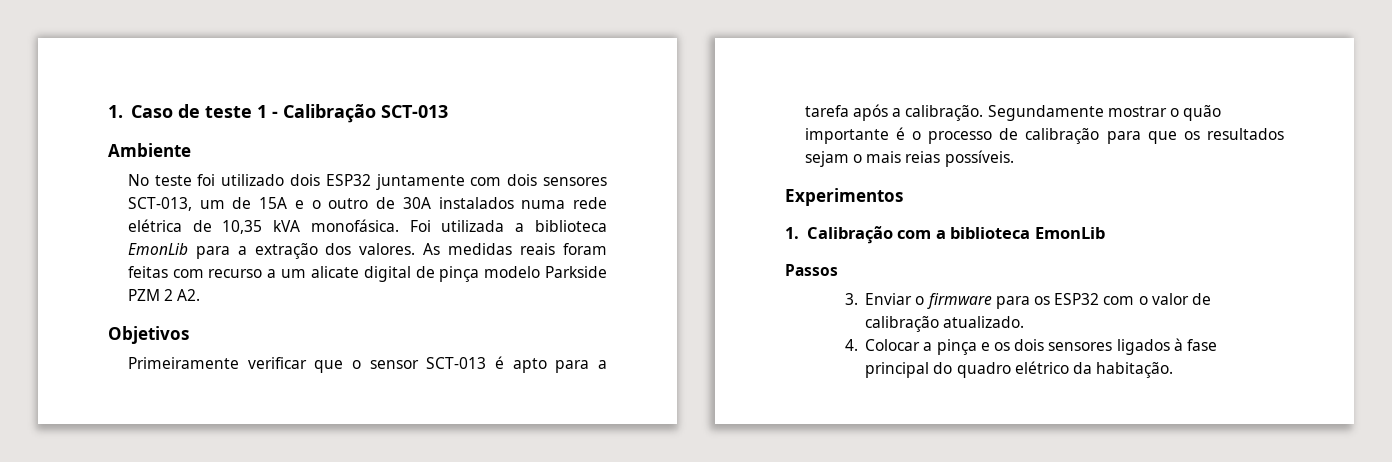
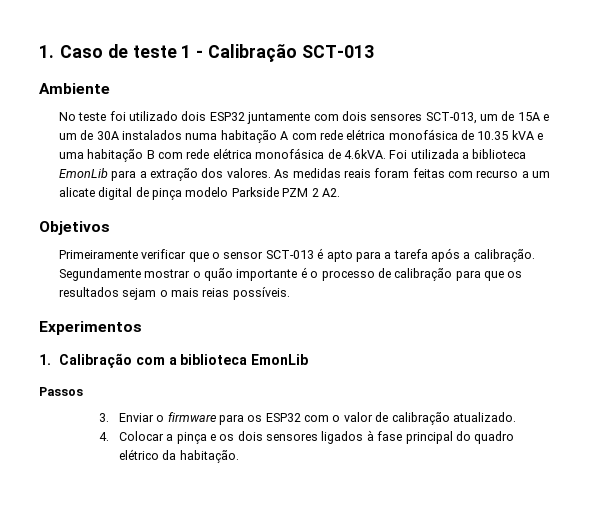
[311,198,369,209] o outro -> [58,133,77,140] um
[573,197,607,209] [127,219,399,234] rede elétrica de 10,35 kVA monofásica. -> [220,129,544,143] [58,148,386,162] habitação A com rede elétrica monofásica de 10.35 kVA e uma habitação B com rede elétrica monofásica de 4.6kVA.

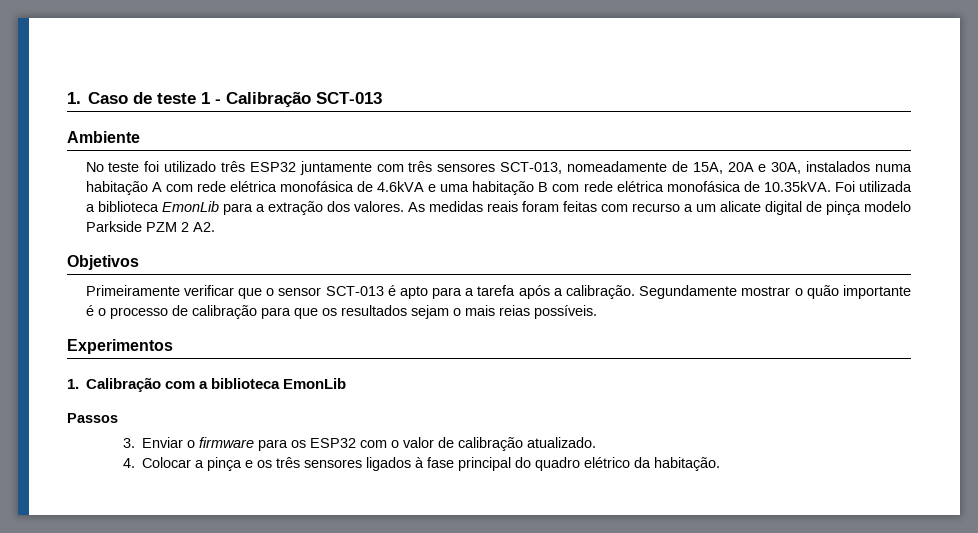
[181,111,207,121] dois -> [220,161,245,172] três
[341,111,367,121] dois -> [408,161,433,172] três
[480,111,550,121] [58,130,119,140] um de 15A e um de 30A -> [566,161,802,174] nomeadamente de 15A, 20A e 30A,
[477,130,534,140] 10.35 kVA -> [377,181,425,192] 4.6kVA
[343,149,386,159] 4.6kVA. -> [763,181,831,192] 10.35kVA.
[237,431,263,441] dois -> [275,457,300,468] três

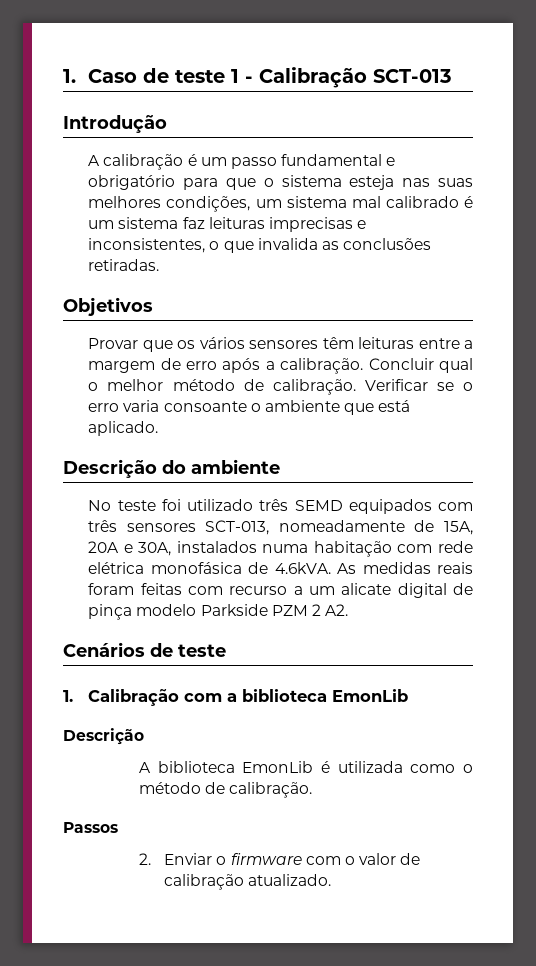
[67,131,140,143] Ambiente -> [63,115,167,133] [88,154,396,170] [88,175,474,190] [88,196,473,212] [88,217,367,232] [88,238,432,253] [88,259,160,271] [63,297,153,316] [88,337,473,352] [88,358,473,374] [88,379,474,395] [88,400,411,415] [88,421,159,436] [63,459,280,478] Introdução // A calibração é um passo fundamental e obrigatório para que o sistema esteja nas suas melhores condições, um sistema mal calibrado é um sistema faz leituras imprecisas e inconsistentes, o que invalida as conclusões retiradas. // Objetivos // Provar que os vários sensores têm leituras entre a margem de erro após a calibração. Concluir qual o melhor método de calibração. Verificar se o erro varia consoante o ambiente que está aplicado. // Descrição do ambiente
[249,161,372,175] ESP32 juntamente -> [294,499,432,514] SEMD equipados
[151,181,912,195] [85,201,404,215] A com rede elétrica monofásica de 4.6kVA e uma habitação B com rede elétrica monofásica de 10.35kVA. Foi utilizada a biblioteca EmonLib para a extração dos valores. -> [397,541,474,553] [88,562,331,574] com rede elétrica monofásica de 4.6kVA.
[67,255,139,270] [85,285,911,299] [85,305,597,319] [67,339,173,354] Objetivos // Primeiramente verificar que o sensor SCT-013 é apto para a tarefa após a calibração. Segundamente mostrar o quão importante é o processo de calibração para que os resultados sejam o mais reias possíveis. // Experimentos -> [63,642,226,657] Cenários de teste
(347, 383) none -> [63,728,144,745] [138,761,474,773] [138,782,313,798] // Descrição // A biblioteca EmonLib é utilizada como o método de calibração.
[122,438,135,448] 3. -> [138,853,151,865] 2.
[257,438,356,451] para os ESP32 -> (302, 859) none
[122,457,720,471] // 4. Colocar a pinça e os três sensores ligados à fase principal do quadro elétrico da habitação. -> (332, 880) none

